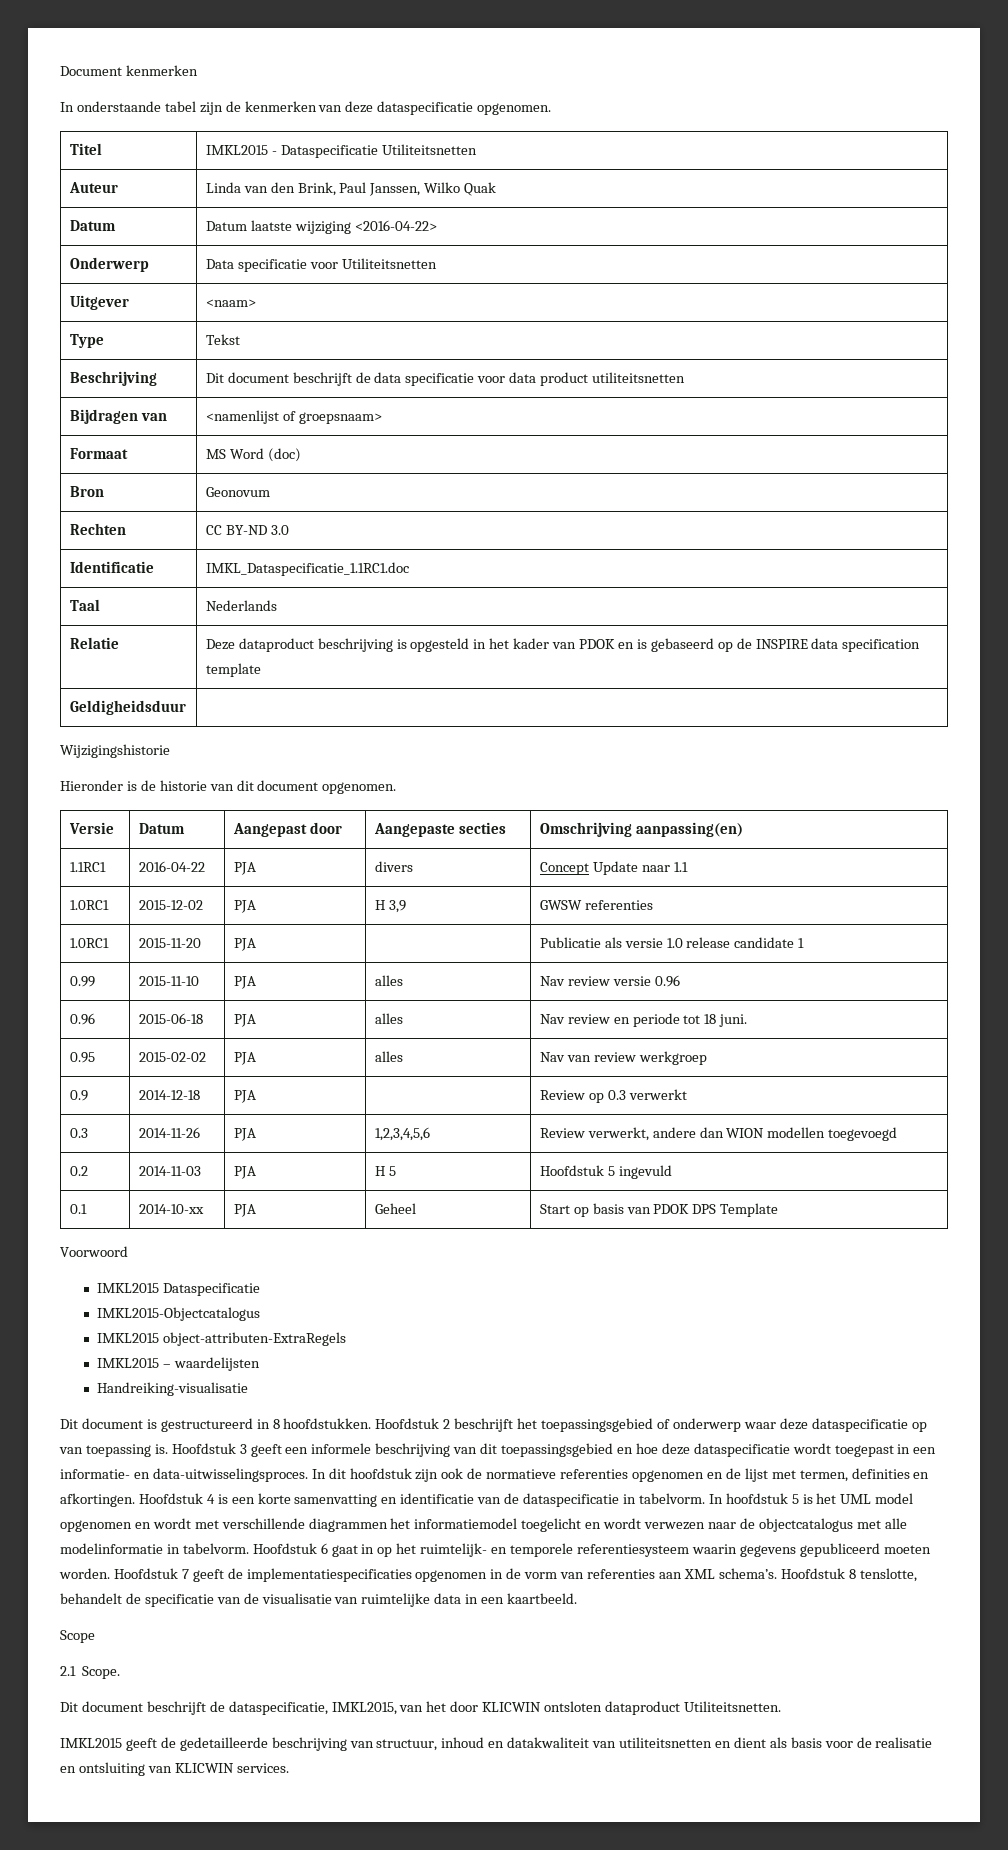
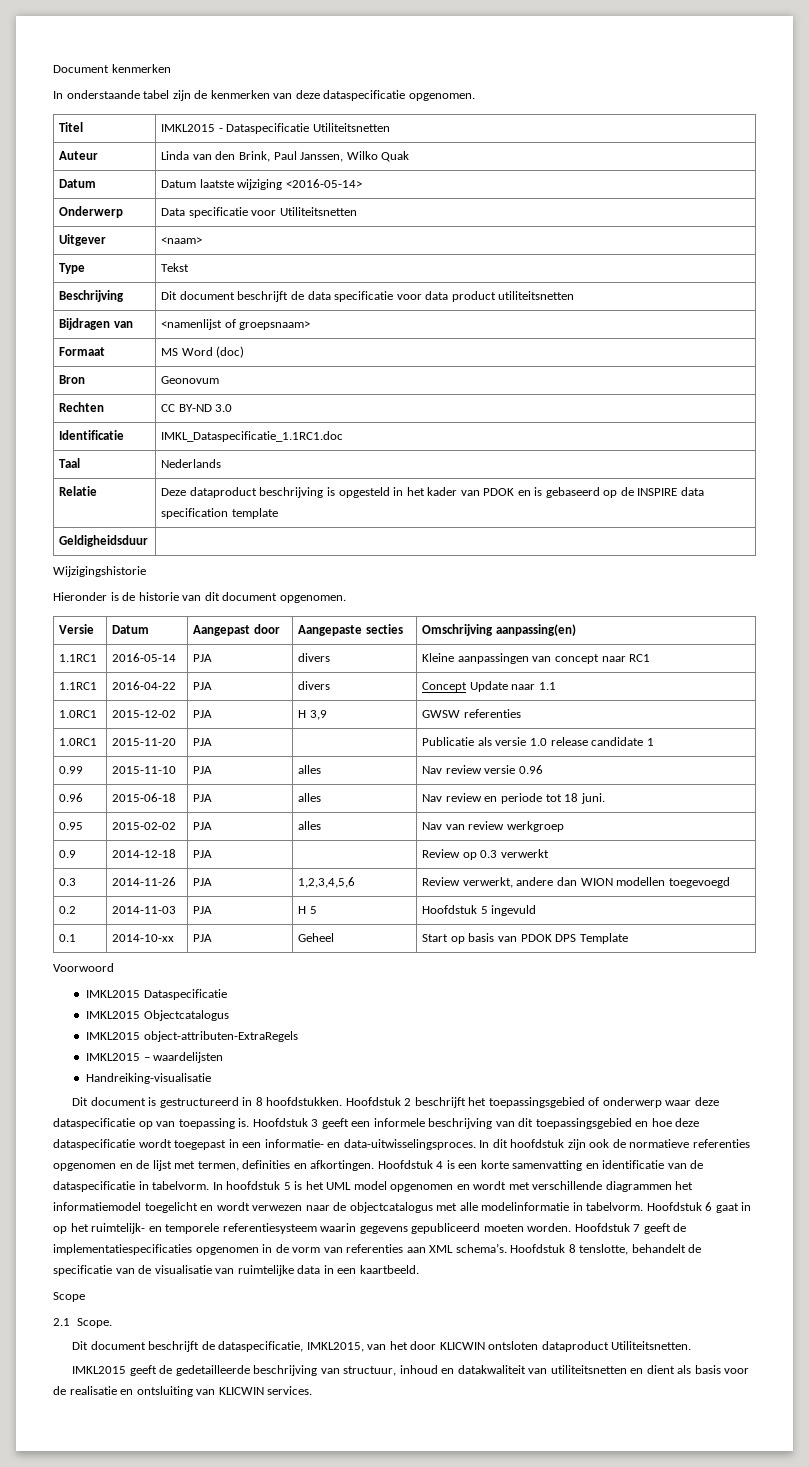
[354,220,437,231] <2016-04-22> -> [285,179,362,188] <2016-05-14>
(743, 829) none -> [59,654,98,662] [112,653,177,662] [193,654,213,662] [298,653,331,662] [422,653,651,664] // 1.1RC1 | 2016-05-14 | PJA | divers | Kleine aanpassingen van concept naar RC1
[96,1307,260,1321] IMKL2015-Objectcatalogus -> [86,1010,229,1021] IMKL2015 Objectcatalogus

